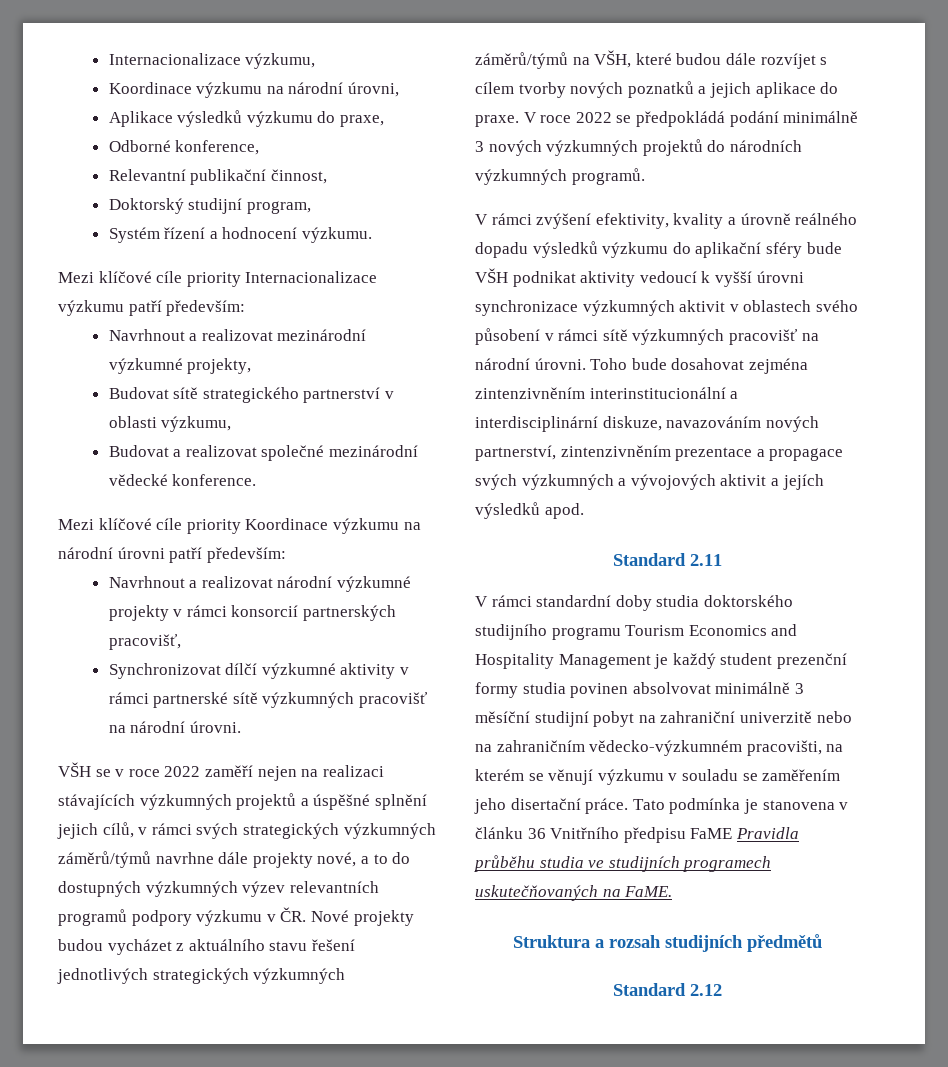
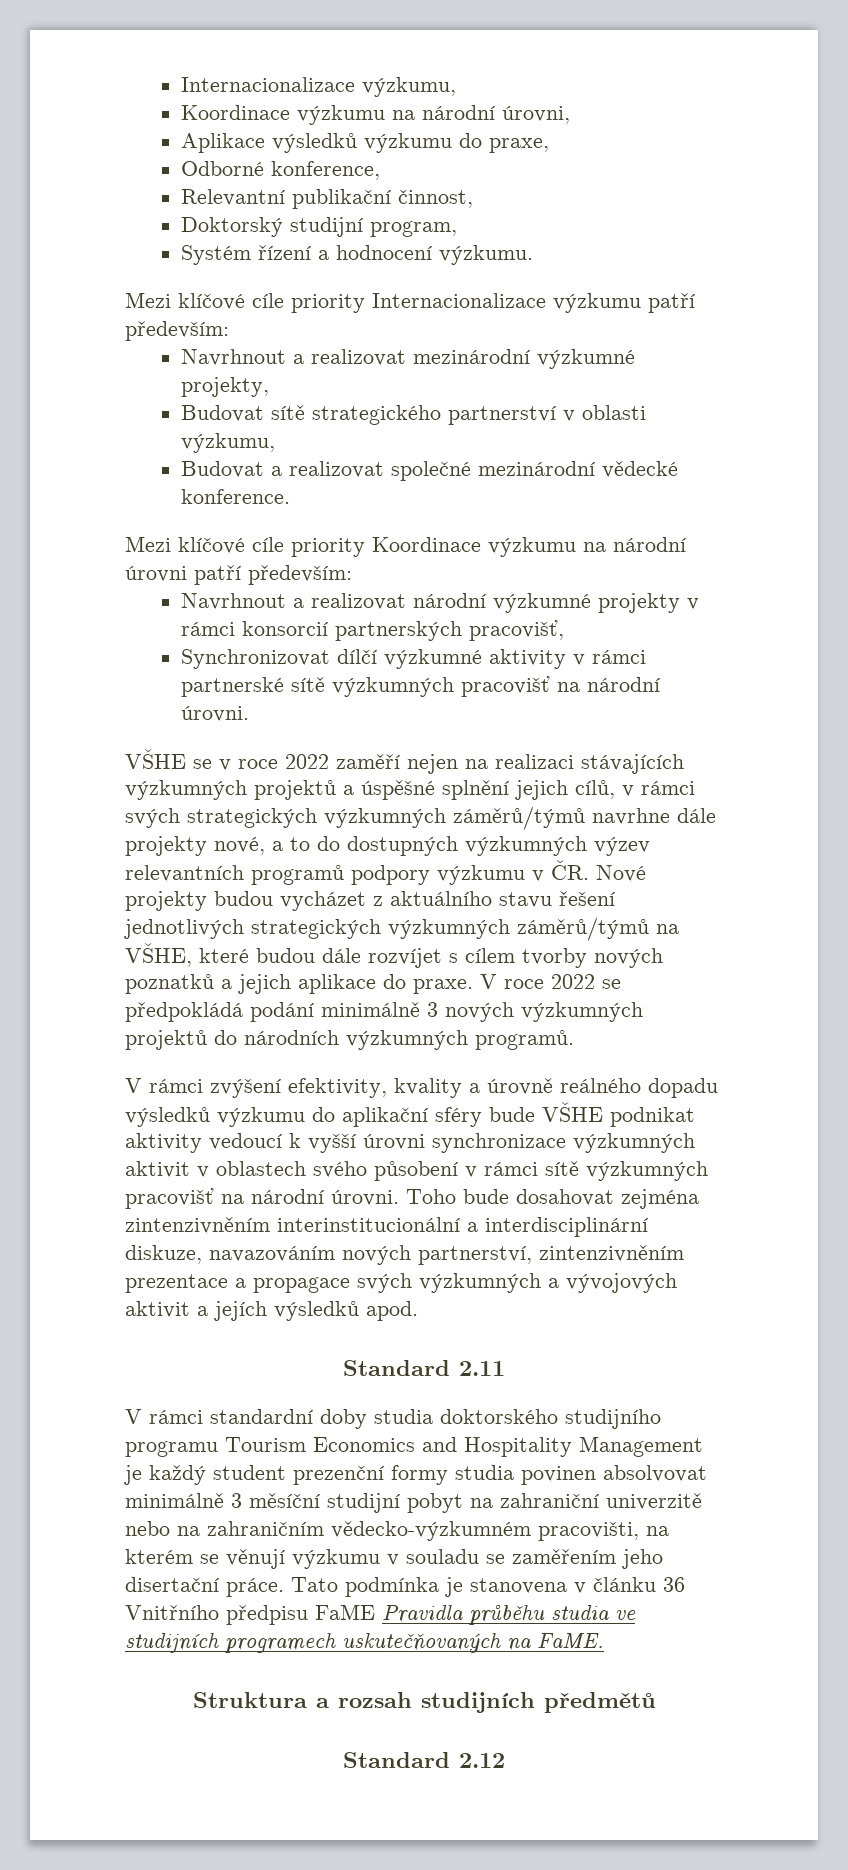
[58,762,91,777] VŠH -> [125,749,186,769] VŠHE
[594,50,632,68] VŠH, -> [125,943,192,967] VŠHE,
[475,268,508,283] VŠH -> [542,1102,603,1122] VŠHE

